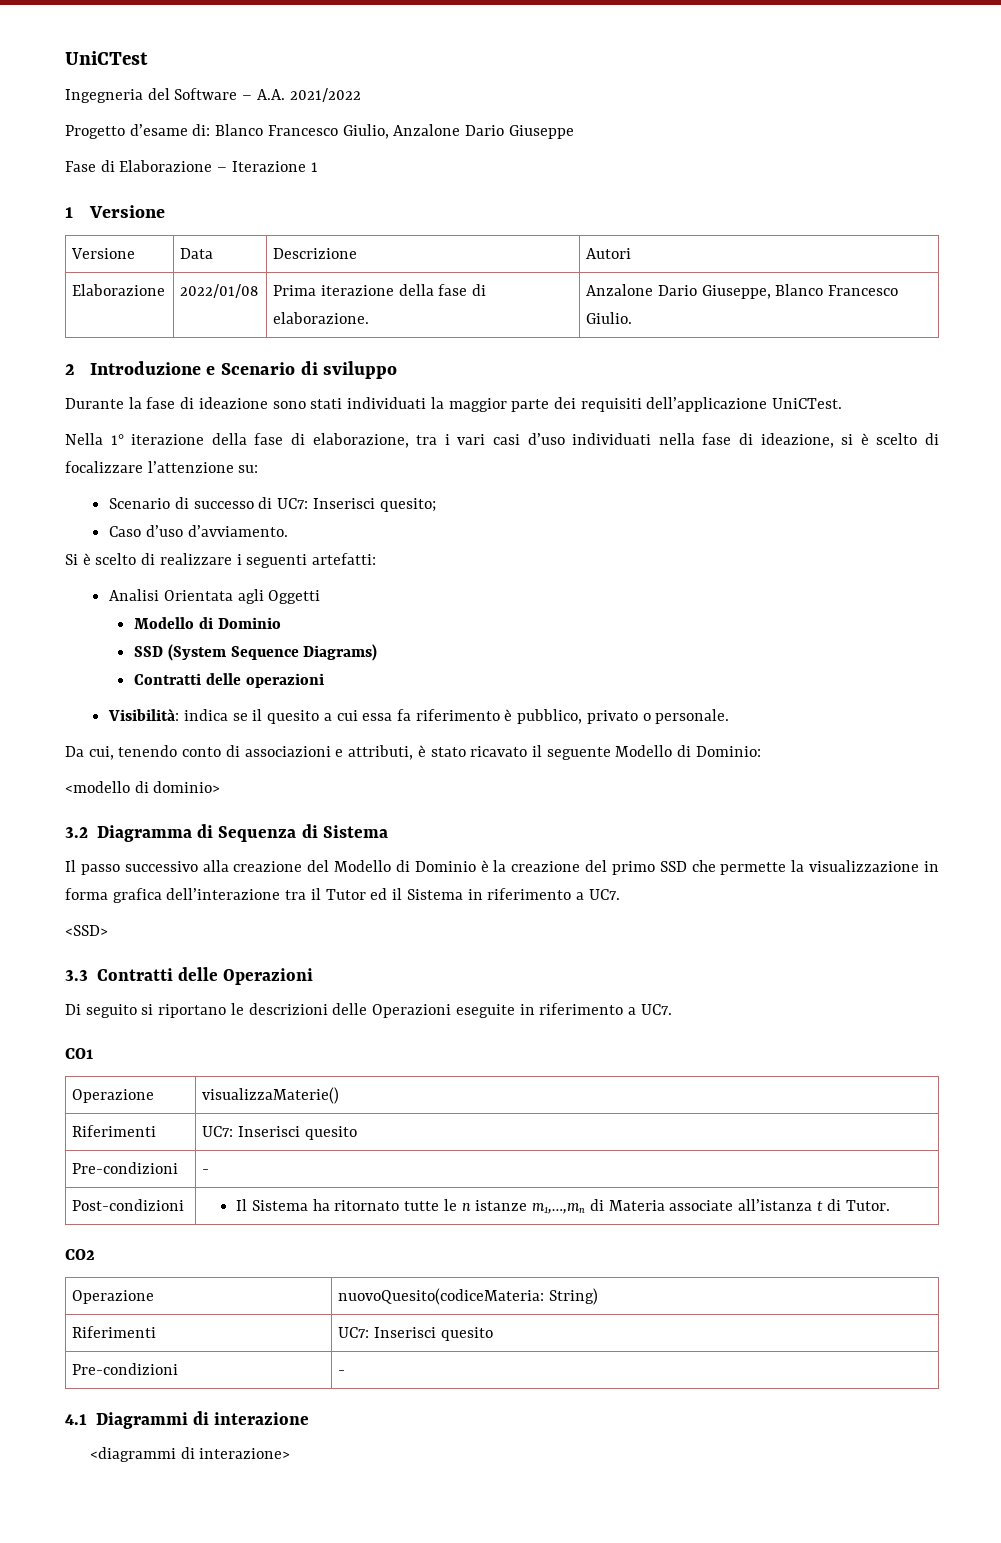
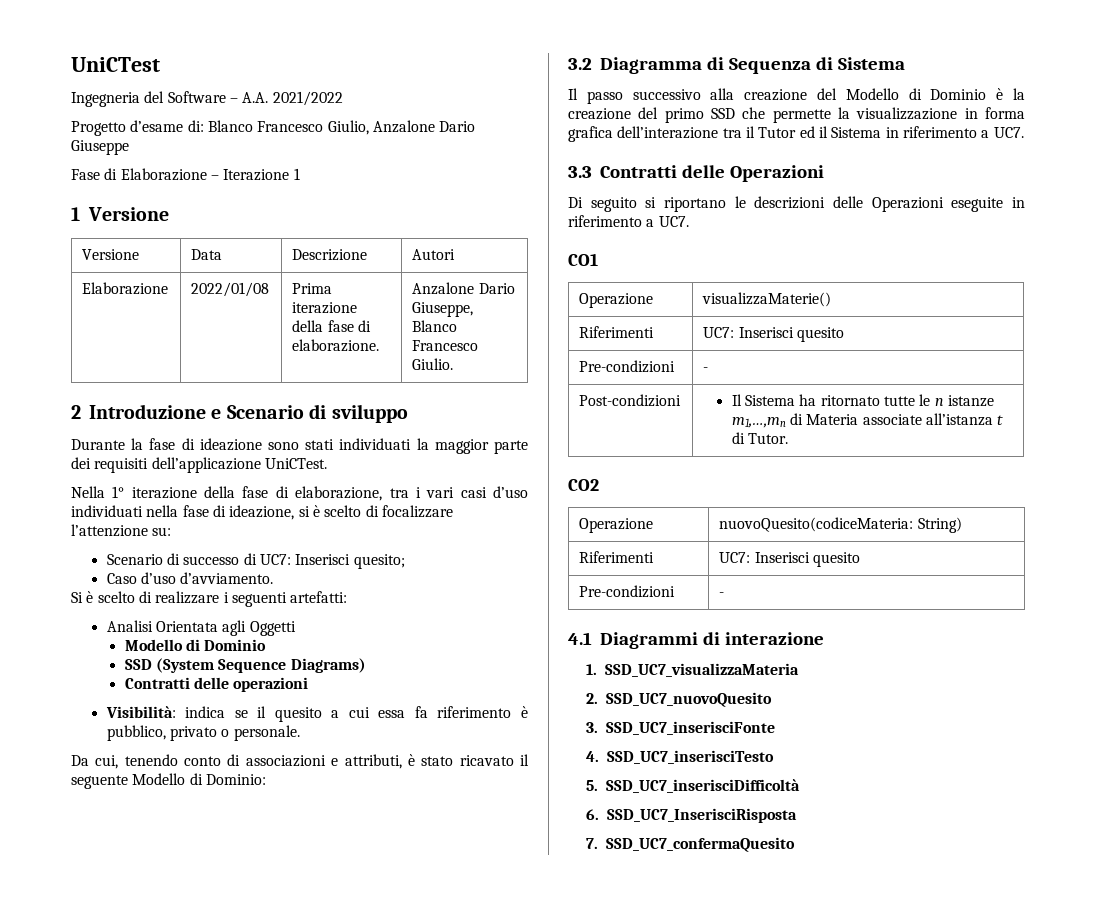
[65,781,221,793] // <modello di dominio> -> (266, 779) none
[65,925,108,936] // <SSD> -> (1024, 132) none
[89,1447,291,1462] <diagrammi di interazione> -> [586,663,800,677] [586,692,773,707] [586,721,776,735] [586,750,775,764] [586,779,801,793] [586,808,798,823] [586,837,796,852] 1. SSD_UC7_visualizzaMateria // 2. SSD_UC7_nuovoQuesito // 3. SSD_UC7_inserisciFonte // 4. SSD_UC7_inserisciTesto // 5. SSD_UC7_inserisciDifficoltà // 6. SSD_UC7_InserisciRisposta // 7. SSD_UC7_confermaQuesito

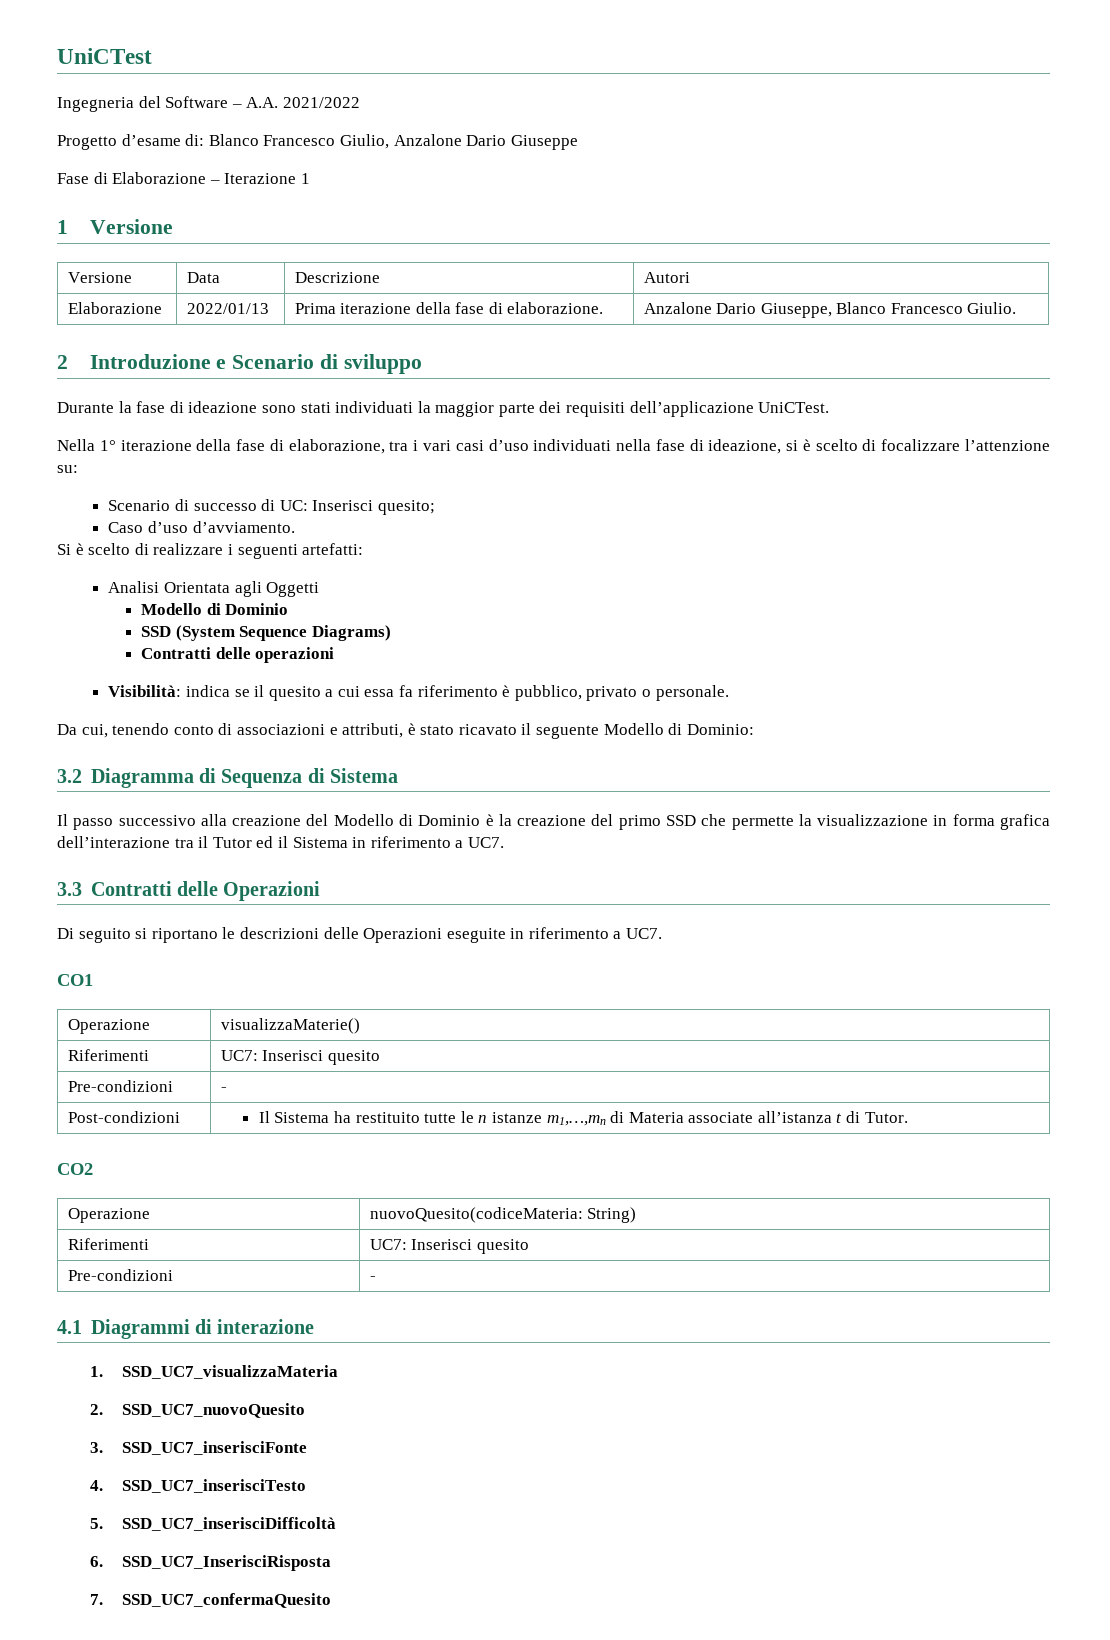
[191,282,270,297] 2022/01/08 -> [186,303,269,314] 2022/01/13
[259,554,291,565] UC7: -> [279,500,308,511] UC:
[820,395,880,406] ritornato -> [355,1112,420,1123] restituito

